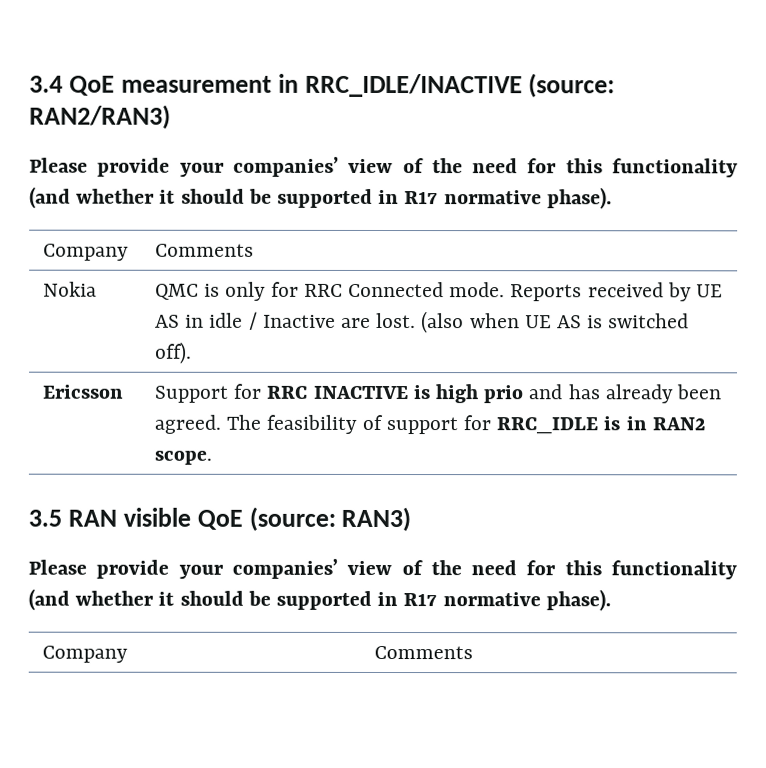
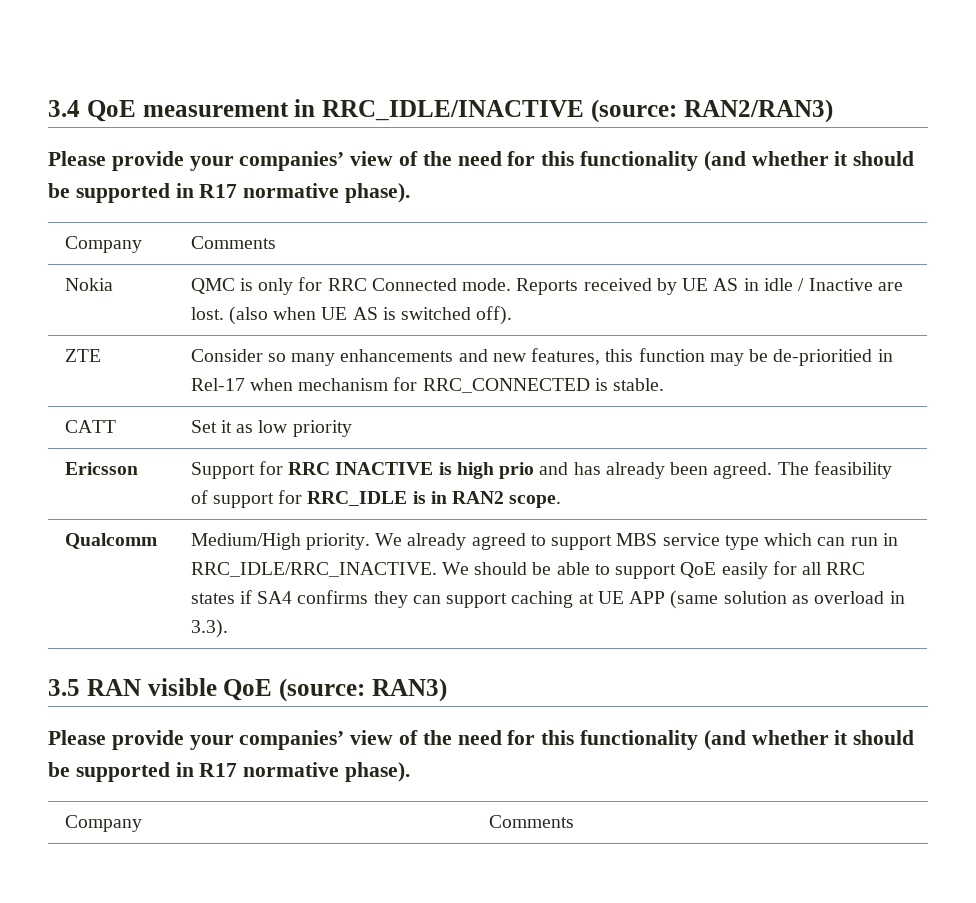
(192, 352) none -> [64,349,101,362] [190,348,893,366] [190,377,665,393] [64,420,116,433] [190,420,352,437] // ZTE | Consider so many enhancements and new features, this function may be de-prioritied in Rel-17 when mechanism for RRC_CONNECTED is stable. // CATT | Set it as low priority
(212, 457) none -> [64,533,157,549] [190,533,899,550] [190,561,866,579] [190,590,905,609] [190,619,228,638] // Qualcomm | Medium/High priority. We already agreed to support MBS service type which can run in RRC_IDLE/RRC_INACTIVE. We should be able to support QoE easily for all RRC states if SA4 confirms they can support caching at UE APP (same solution as overload in 3.3).

